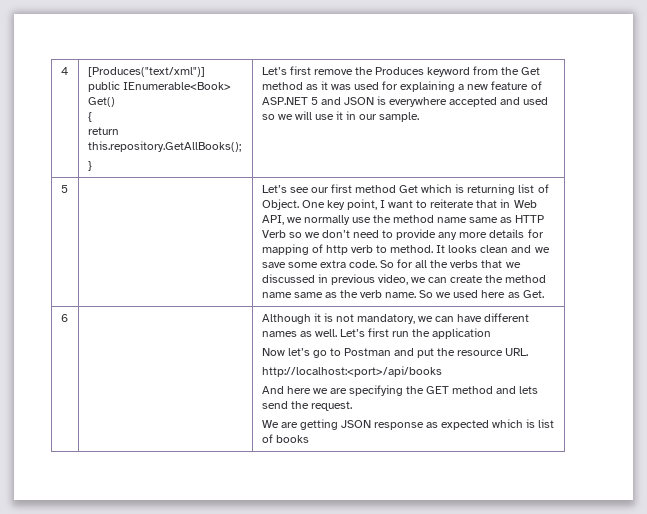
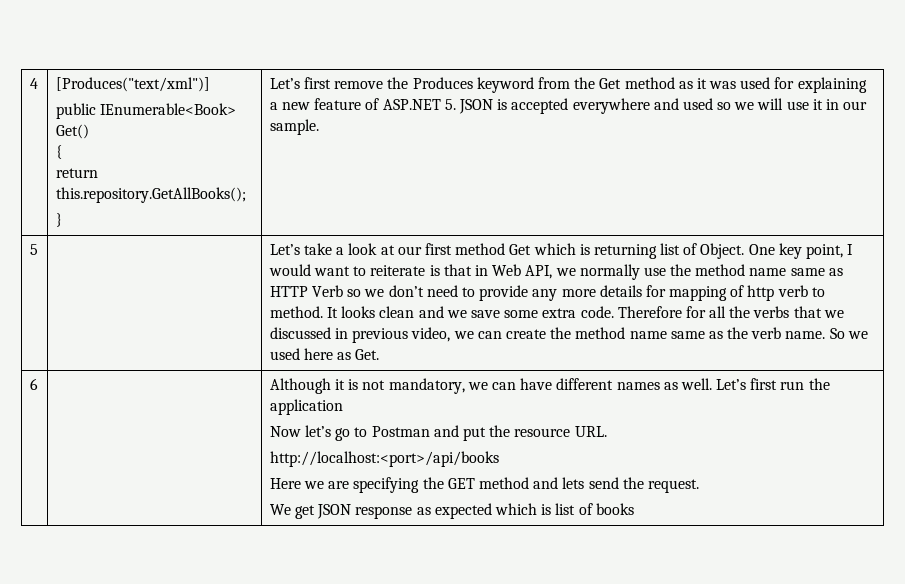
[310,96,498,107] 5 and JSON is everywhere accepted -> [444,98,650,114] 5. JSON is accepted everywhere
[289,187,309,193] see -> [304,243,395,255] take a look at
(385, 204) none -> [268,264,311,276] would
(475, 203) none -> [429,265,440,276] is
[379,260,394,268] So -> [617,306,682,318] Therefore
[261,386,311,394] And here -> [269,478,301,489] Here
[280,419,338,430] are getting -> [295,505,316,519] get

